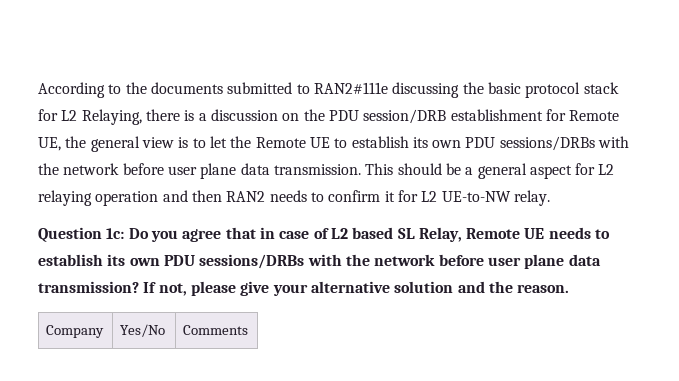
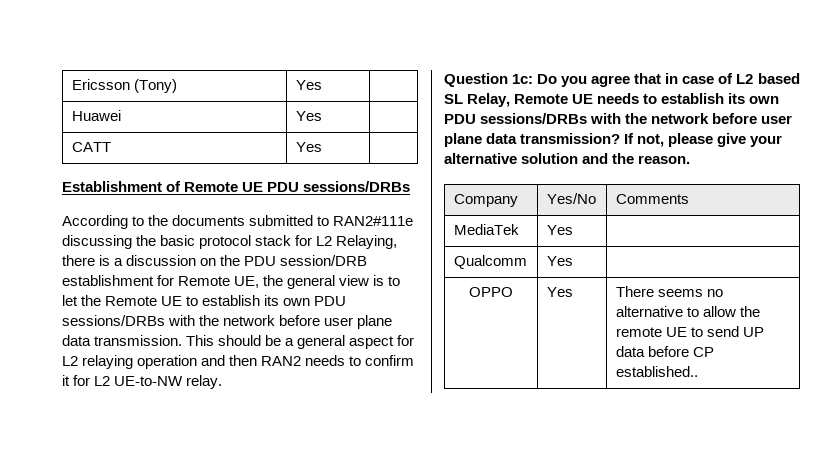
(38, 90) none -> [71,79,177,93] [295,80,322,90] [71,110,121,121] [295,111,322,121] [71,142,111,152] [295,142,322,152] [62,181,411,192] Ericsson (Tony) | Yes | // Huawei | Yes | // CATT | Yes | // Establishment of Remote UE PDU sessions/DRBs //
(249, 330) none -> [453,224,519,235] [546,225,573,235] [453,255,527,269] [546,256,573,266] [469,287,513,297] [546,287,573,297] [615,286,723,297] [615,306,760,317] [615,326,764,337] [615,346,714,357] [615,366,698,377] // MediaTek | Yes | // Qualcomm | Yes | // OPPO | Yes | There seems no alternative to allow the remote UE to send UP data before CP established..

